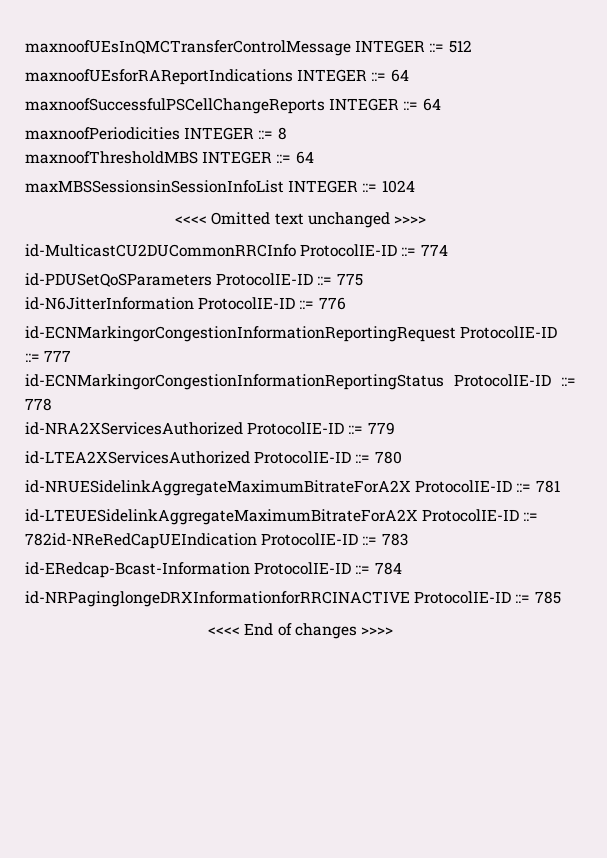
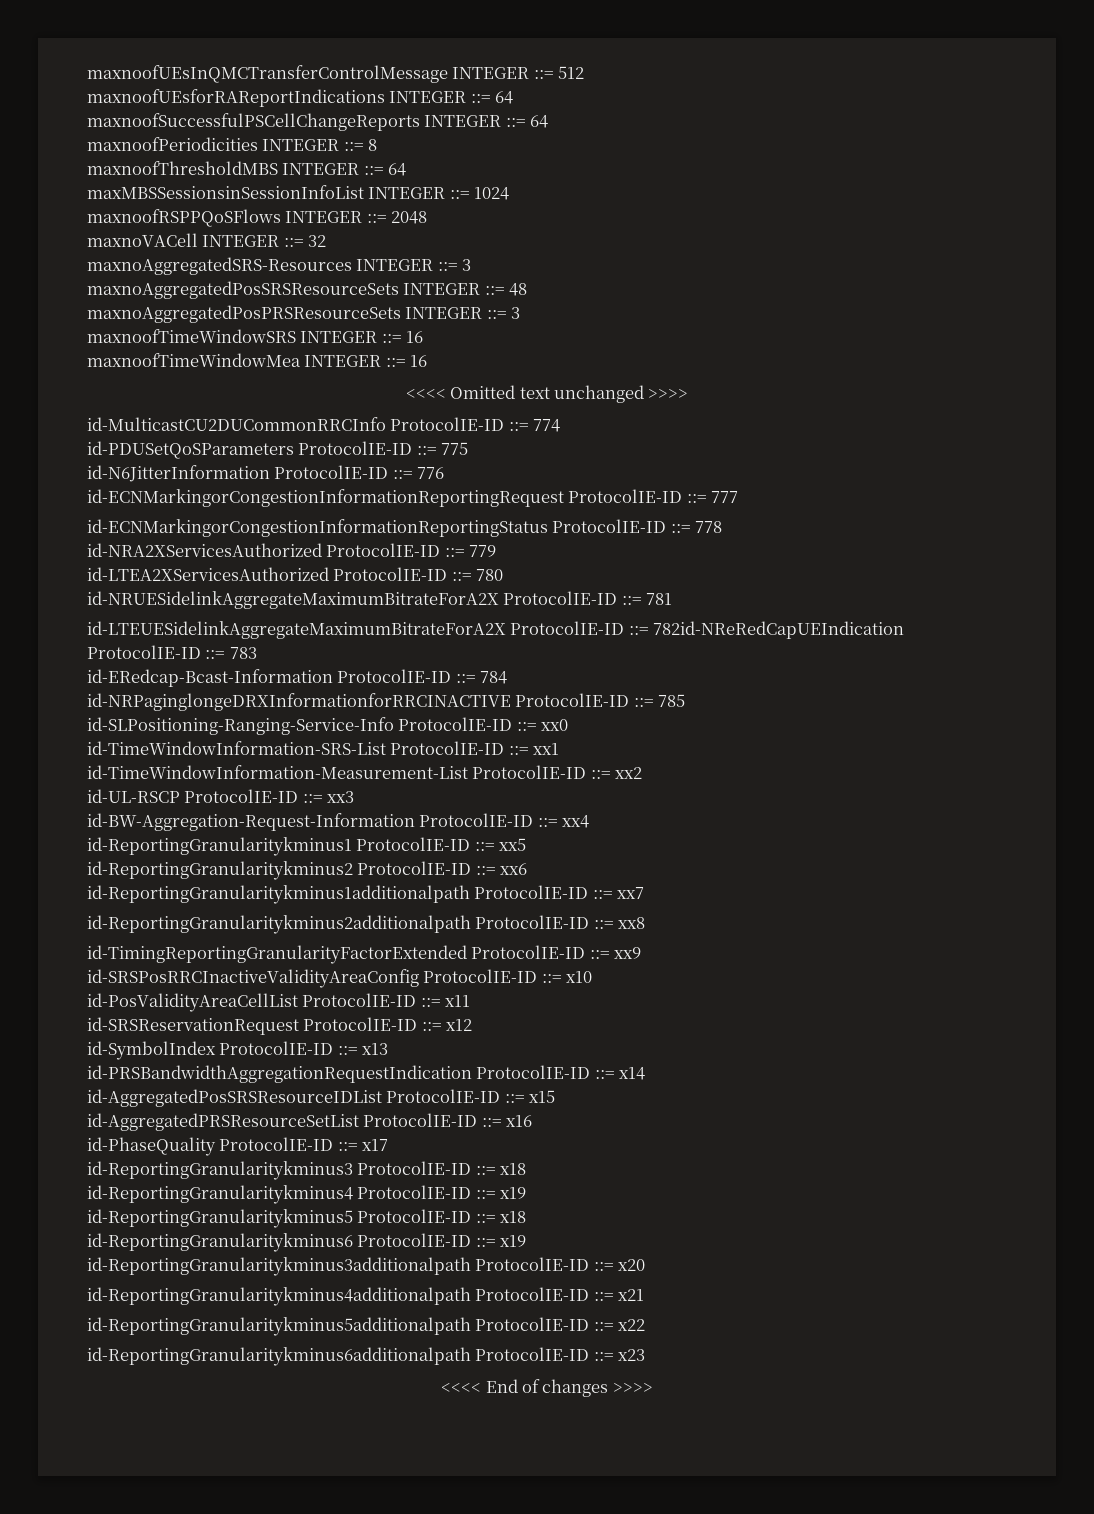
(415, 186) none -> [87,209,428,227] [87,233,327,247] [87,257,472,275] [87,281,528,299] [87,305,521,323] [87,329,424,343] [87,353,428,367] // maxnoofRSPPQoSFlows INTEGER ::= 2048 // maxnoVACell INTEGER ::= 32 // maxnoAggregatedSRS-Resources INTEGER ::= 3 // maxnoAggregatedPosSRSResourceSets INTEGER ::= 48 // maxnoAggregatedPosPRSResourceSets INTEGER ::= 3 // maxnoofTimeWindowSRS INTEGER ::= 16 // maxnoofTimeWindowMea INTEGER ::= 16
(561, 597) none -> [87,717,569,735] [87,741,560,755] [87,765,643,779] [87,789,355,803] [87,813,590,831] [87,837,527,856] [87,861,528,880] [87,885,645,904] [87,915,646,934] [87,945,642,964] [87,969,593,988] [87,993,471,1012] [87,1017,473,1035] [87,1041,389,1060] [87,1065,646,1083] [87,1089,556,1107] [87,1113,533,1131] [87,1137,389,1156] [87,1161,527,1180] [87,1185,527,1204] [87,1209,527,1228] [87,1233,527,1252] [87,1257,646,1276] [87,1287,645,1306] [87,1317,646,1336] [87,1347,646,1366] // id-SLPositioning-Ranging-Service-Info ProtocolIE-ID ::= xx0 // id-TimeWindowInformation-SRS-List ProtocolIE-ID ::= xx1 // id-TimeWindowInformation-Measurement-List ProtocolIE-ID ::= xx2 // id-UL-RSCP ProtocolIE-ID ::= xx3 // id-BW-Aggregation-Request-Information ProtocolIE-ID ::= xx4 // id-ReportingGranularitykminus1 ProtocolIE-ID ::= xx5 // id-ReportingGranularitykminus2 ProtocolIE-ID ::= xx6 // id-ReportingGranularitykminus1additionalpath ProtocolIE-ID ::= xx7 // id-ReportingGranularitykminus2additionalpath ProtocolIE-ID ::= xx8 // id-TimingReportingGranularityFactorExtended ProtocolIE-ID ::= xx9 // id-SRSPosRRCInactiveValidityAreaConfig ProtocolIE-ID ::= x10 // id-PosValidityAreaCellList ProtocolIE-ID ::= x11 // id-SRSReservationRequest ProtocolIE-ID ::= x12 // id-SymbolIndex ProtocolIE-ID ::= x13 // id-PRSBandwidthAggregationRequestIndication ProtocolIE-ID ::= x14 // id-AggregatedPosSRSResourceIDList ProtocolIE-ID ::= x15 // id-AggregatedPRSResourceSetList ProtocolIE-ID ::= x16 // id-PhaseQuality ProtocolIE-ID ::= x17 // id-ReportingGranularitykminus3 ProtocolIE-ID ::= x18 // id-ReportingGranularitykminus4 ProtocolIE-ID ::= x19 // id-ReportingGranularitykminus5 ProtocolIE-ID ::= x18 // id-ReportingGranularitykminus6 ProtocolIE-ID ::= x19 // id-ReportingGranularitykminus3additionalpath ProtocolIE-ID ::= x20 // id-ReportingGranularitykminus4additionalpath ProtocolIE-ID ::= x21 // id-ReportingGranularitykminus5additionalpath ProtocolIE-ID ::= x22 // id-ReportingGranularitykminus6additionalpath ProtocolIE-ID ::= x23

